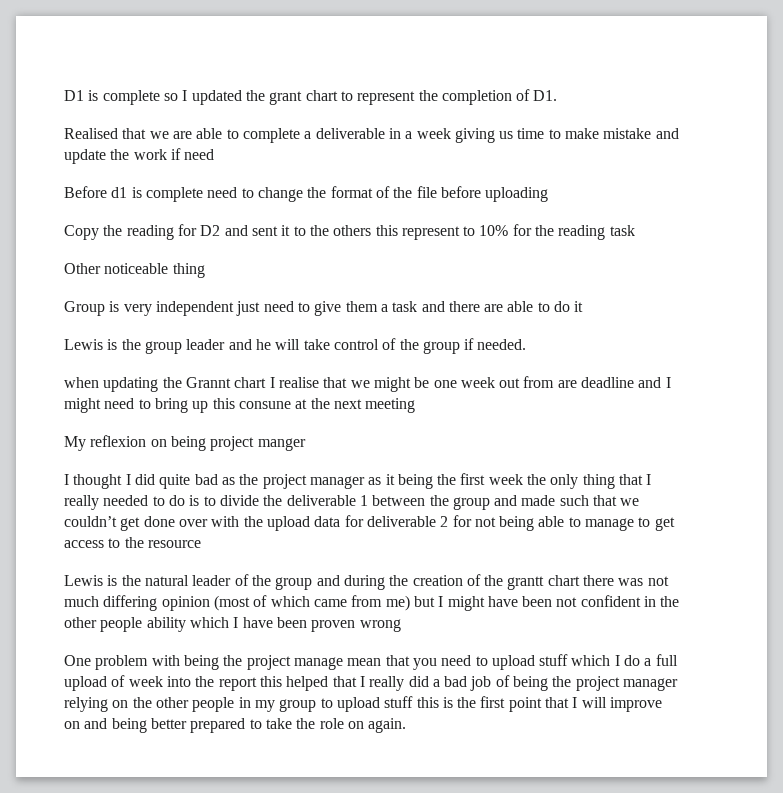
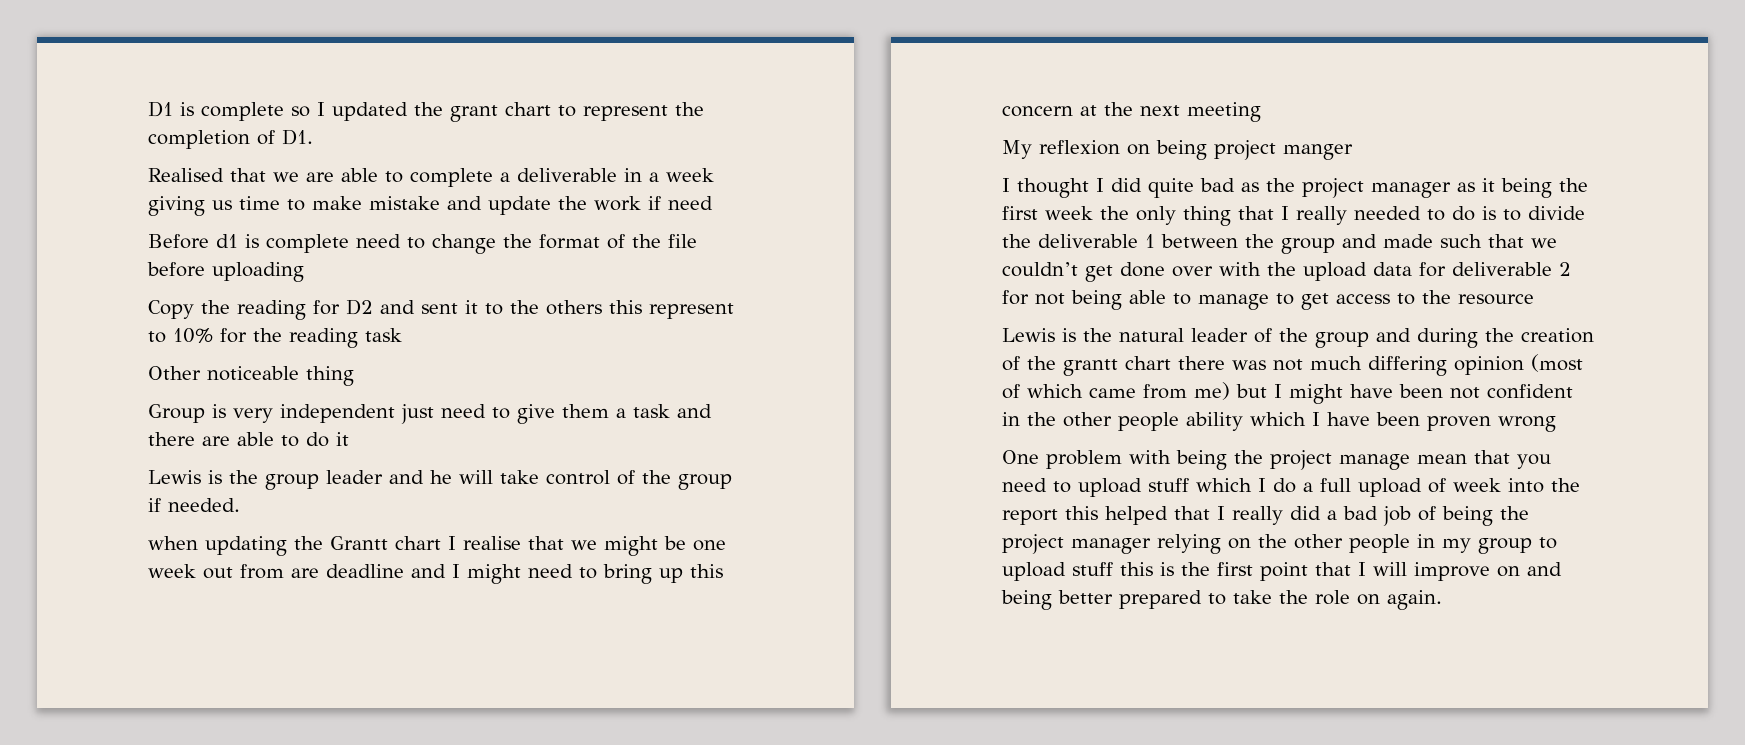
[185,377,231,388] Grannt -> [330,536,388,550] Grantt
[238,401,291,409] consune -> [1002,106,1073,117] concern

